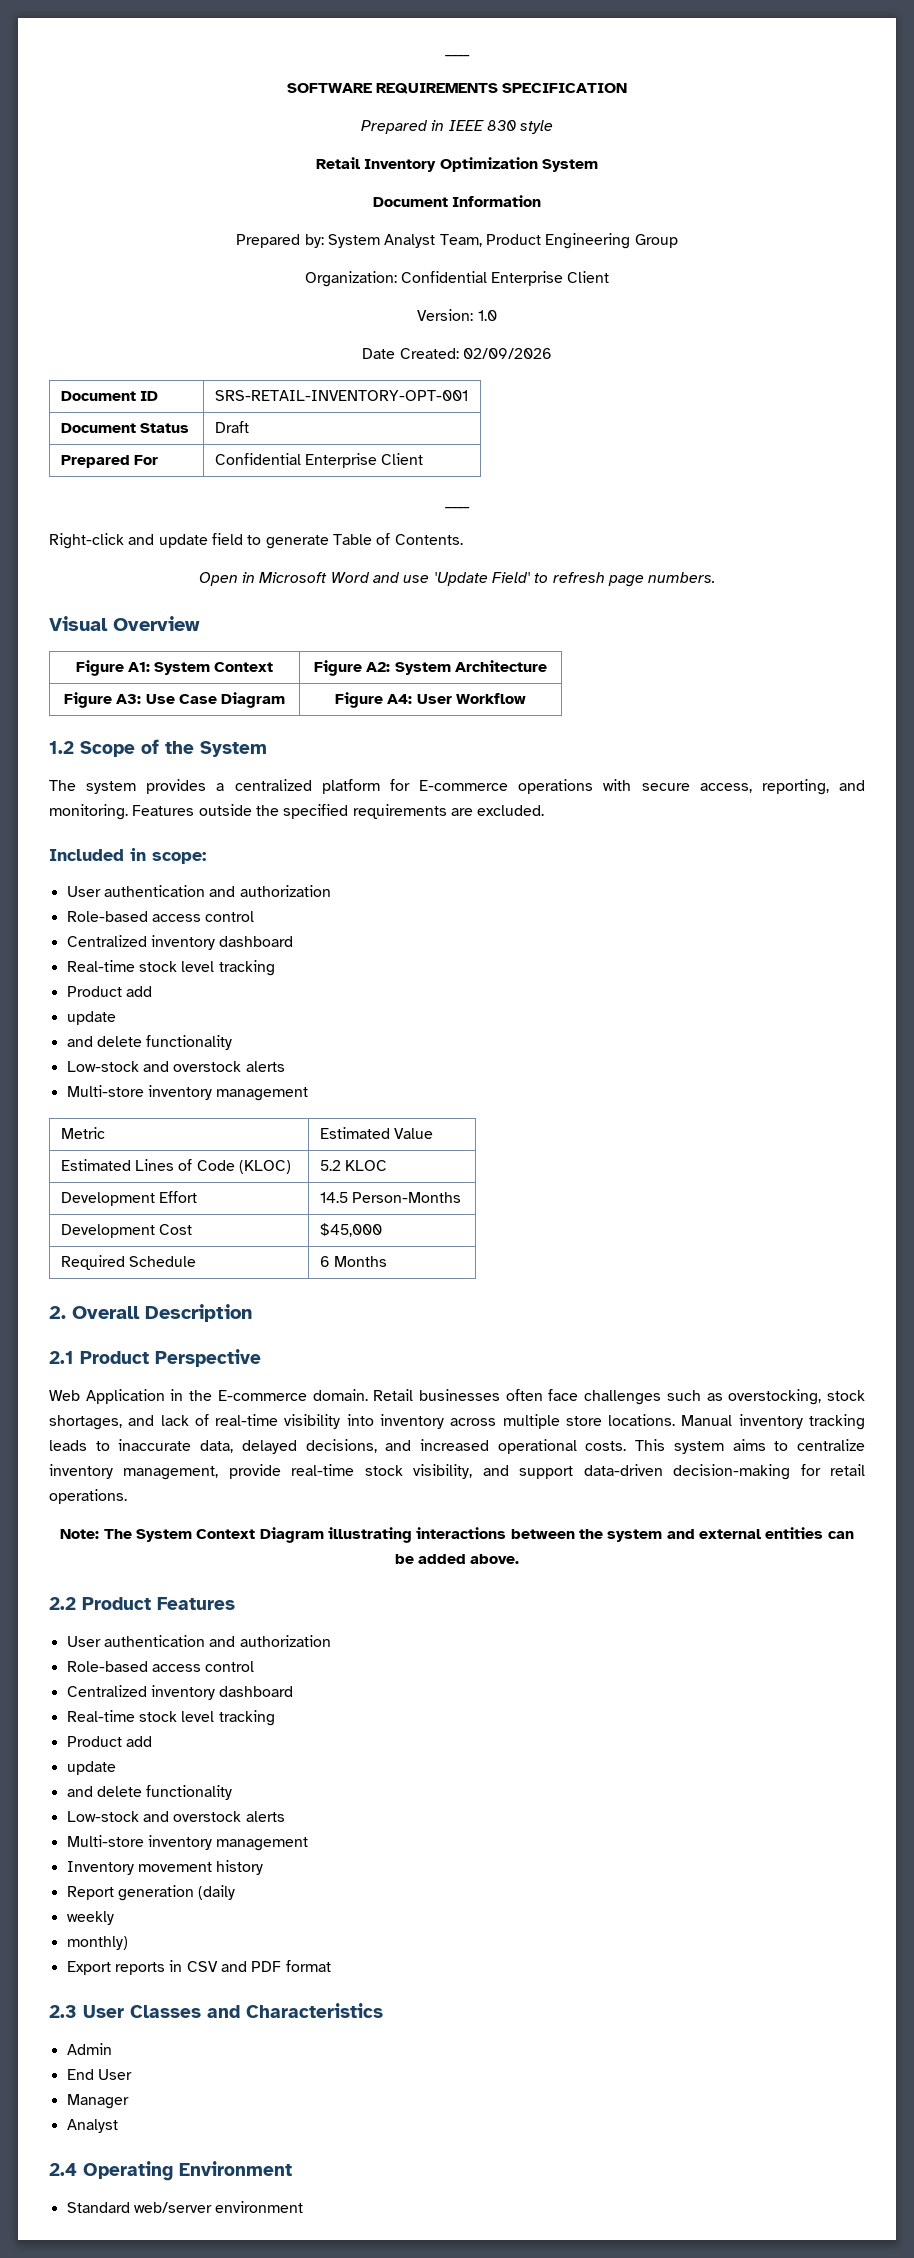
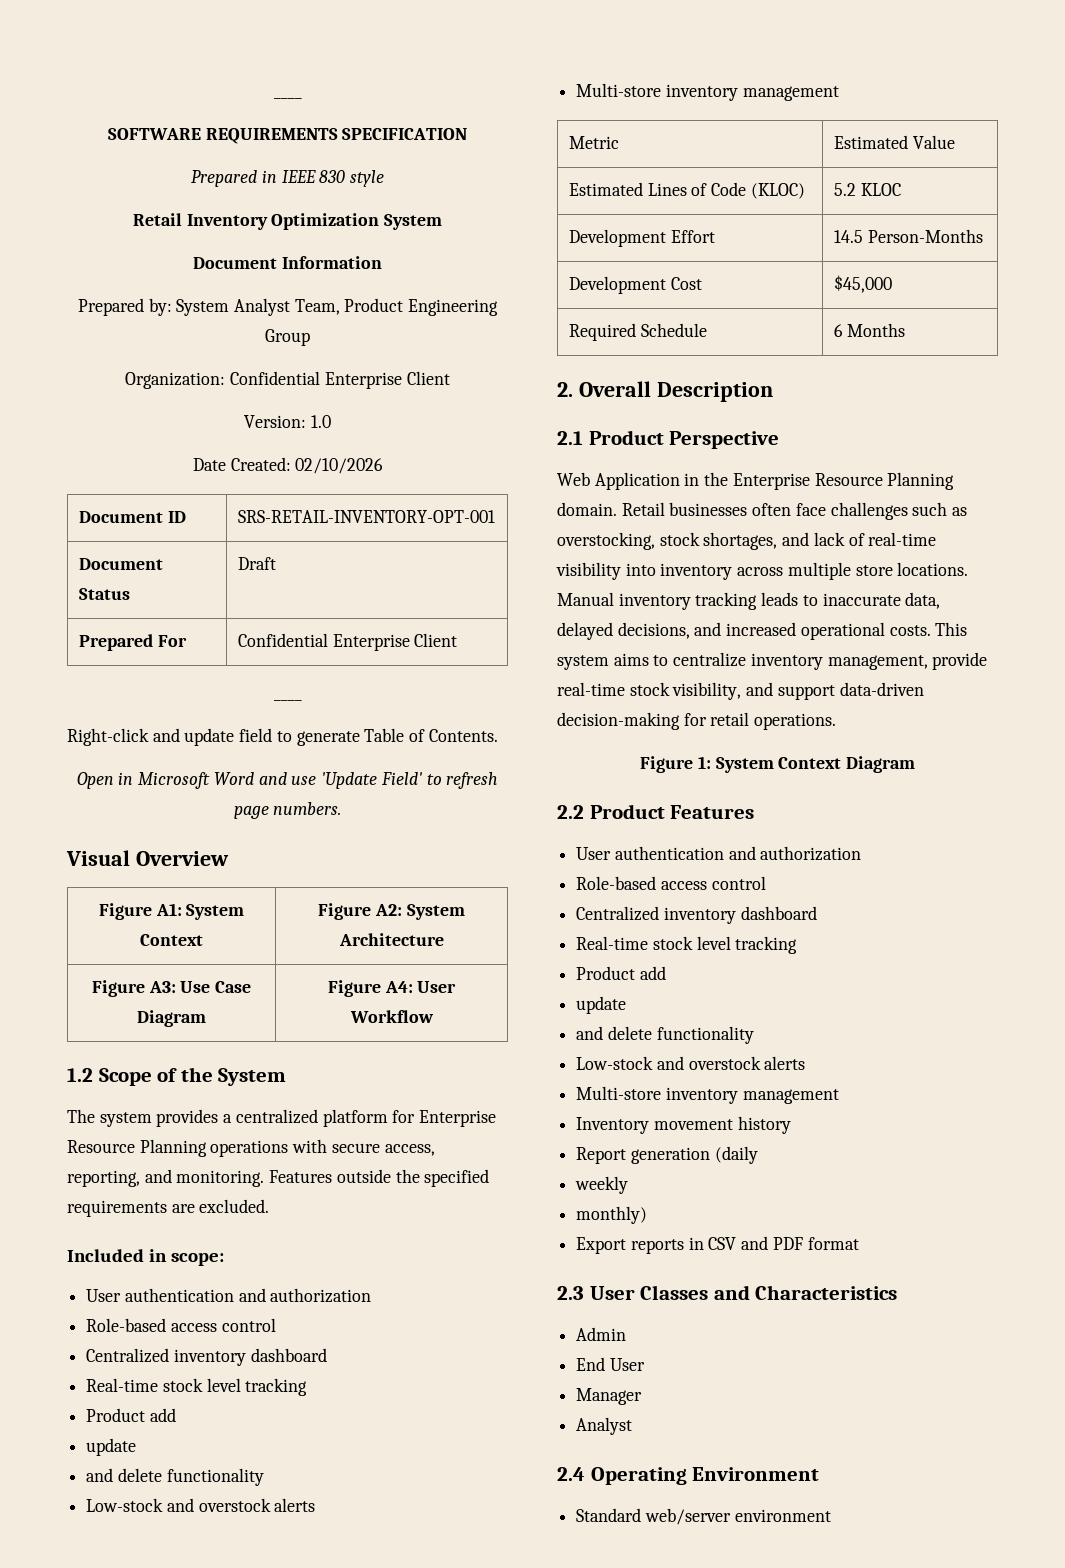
[462,348,552,359] 02/09/2026 -> [295,458,384,474] 02/10/2026
[419,780,509,791] E-commerce -> [419,1110,497,1127] [67,1139,207,1157] Enterprise Resource Planning
[217,1390,307,1401] E-commerce -> [732,472,955,490] Enterprise Resource Planning
[60,1529,132,1539] Note: The -> [640,756,711,773] Figure 1:
[328,1527,854,1543] [394,1554,520,1564] illustrating interactions between the system and external entities can be added above. -> (915, 764) none

